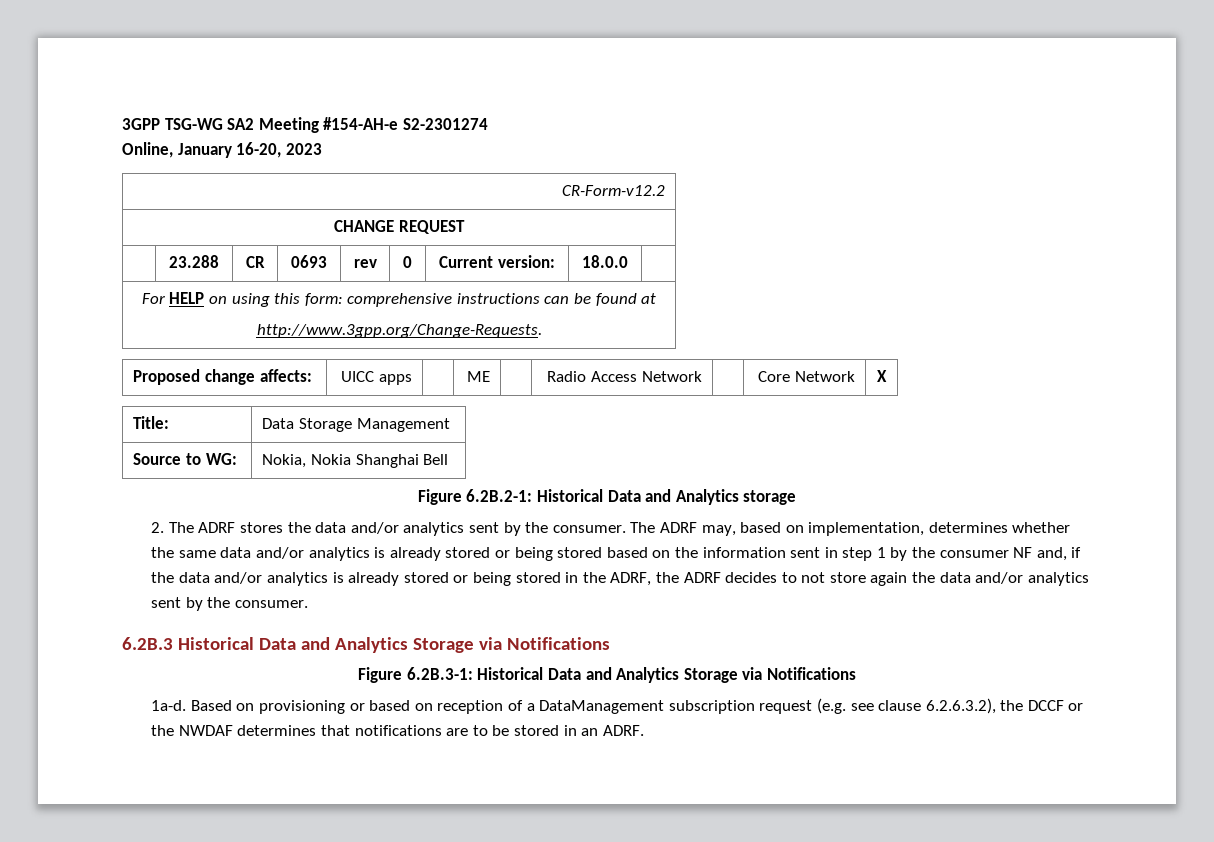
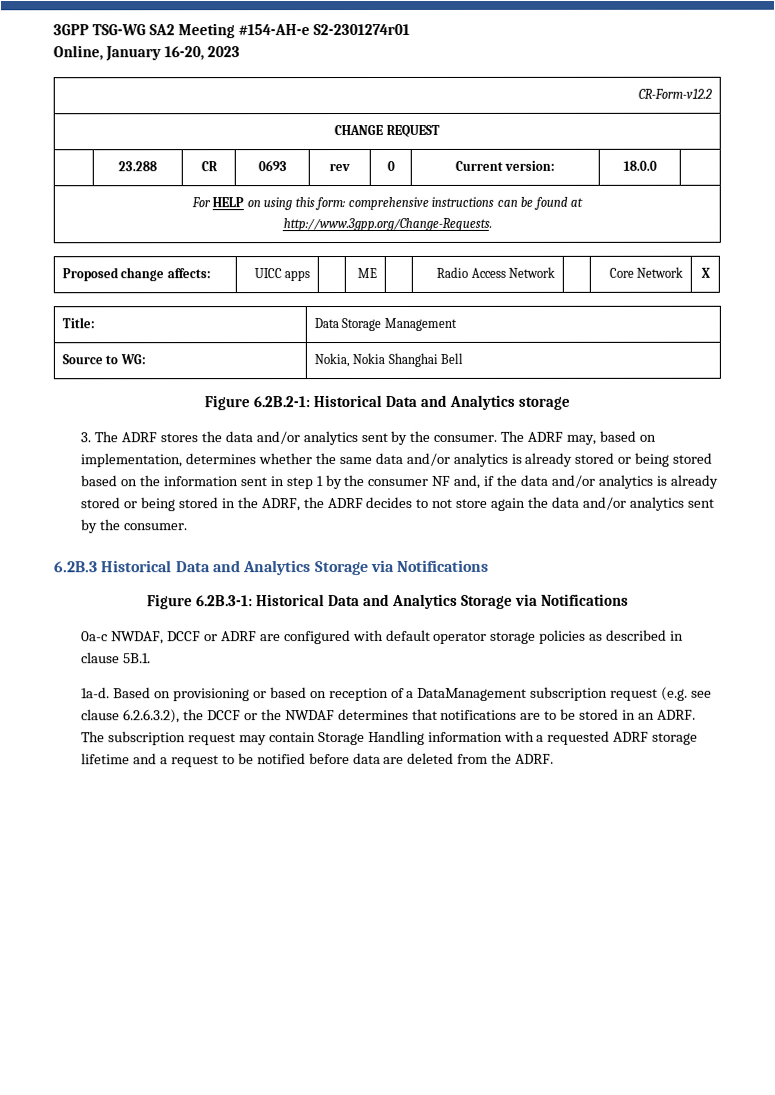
[402,118,488,130] S2-2301274 -> [312,23,410,36] S2-2301274r01
[151,522,165,533] 2. -> [80,432,92,443] 3.
(856, 673) none -> [81,629,685,645] [81,652,152,664] // 0a-c NWDAF, DCCF or ADRF are configured with default operator storage policies as described in clause 5B.1.
(644, 730) none -> [81,730,699,746] [81,752,555,768] The subscription request may contain Storage Handling information with a requested ADRF storage lifetime and a request to be notified before data are deleted from the ADRF.

